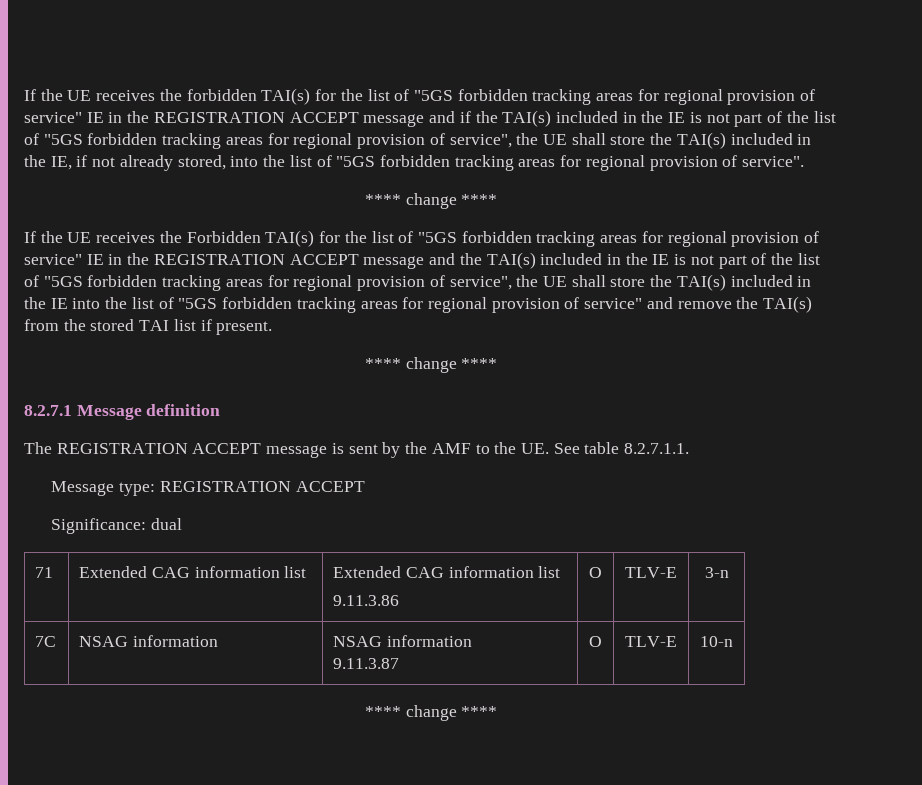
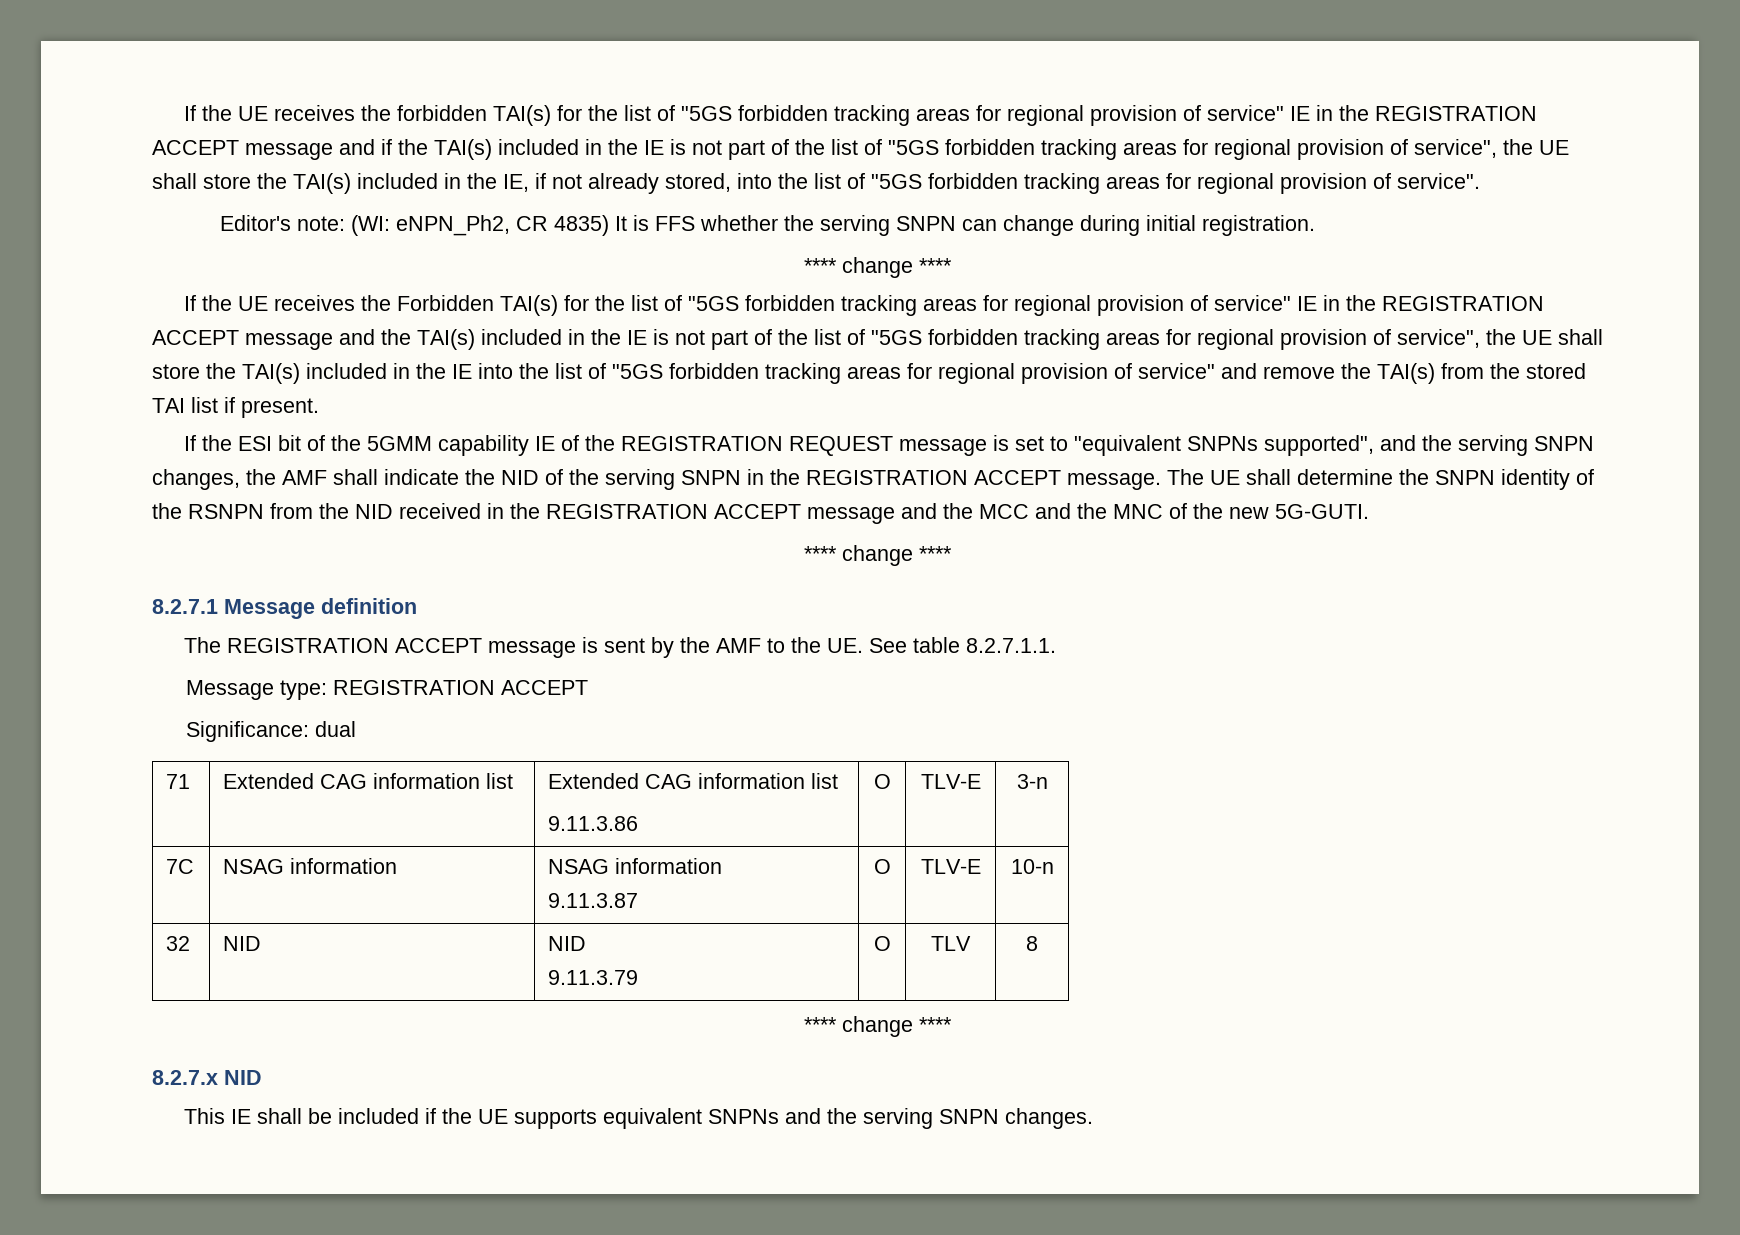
(805, 161) none -> [220,215,1316,236] // Editor's note: (WI: eNPN_Ph2, CR 4835) It is FFS whether the serving SNPN can change during initial registration.
(273, 328) none -> [183,435,1594,456] [152,469,1594,490] [152,503,1369,524] // If the ESI bit of the 5GMM capability IE of the REGISTRATION REQUEST message is set to "equivalent SNPNs supported", and the serving SNPN changes, the AMF shall indicate the NID of the serving SNPN in the REGISTRATION ACCEPT message. The UE shall determine the SNPN identity of the RSNPN from the NID received in the REGISTRATION ACCEPT message and the MCC and the MNC of the new 5G-GUTI.
[364,705,498,721] // **** change **** -> [166,936,191,951] [223,936,262,951] [548,936,587,951] [548,970,639,985] [873,936,891,951] [931,936,971,951] [1026,936,1038,951] [804,1016,952,1037] [152,1070,262,1085] [183,1108,1093,1129] // 32 | NID | NID // 9.11.3.79 | O | TLV | 8 // **** change **** // 8.2.7.x NID // This IE shall be included if the UE supports equivalent SNPNs and the serving SNPN changes.

